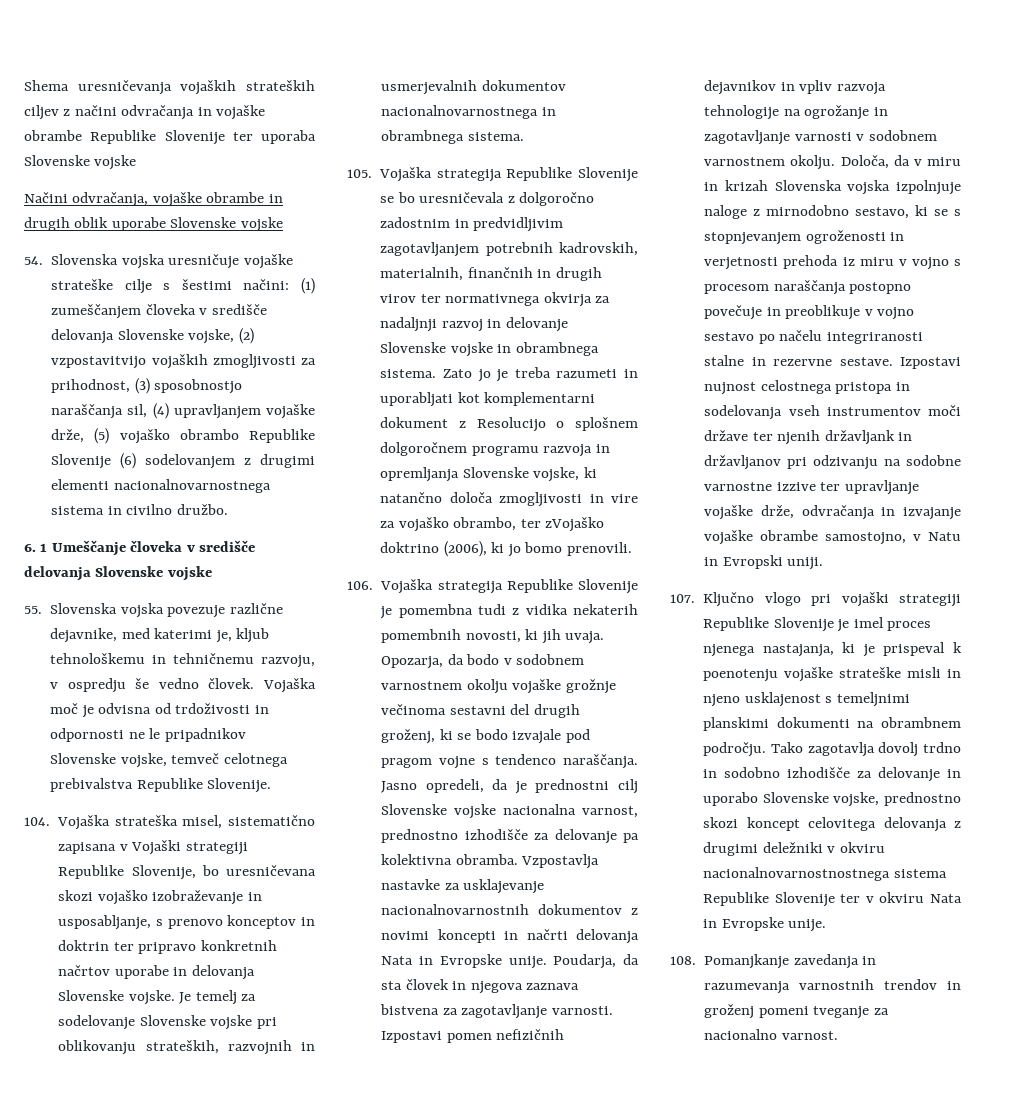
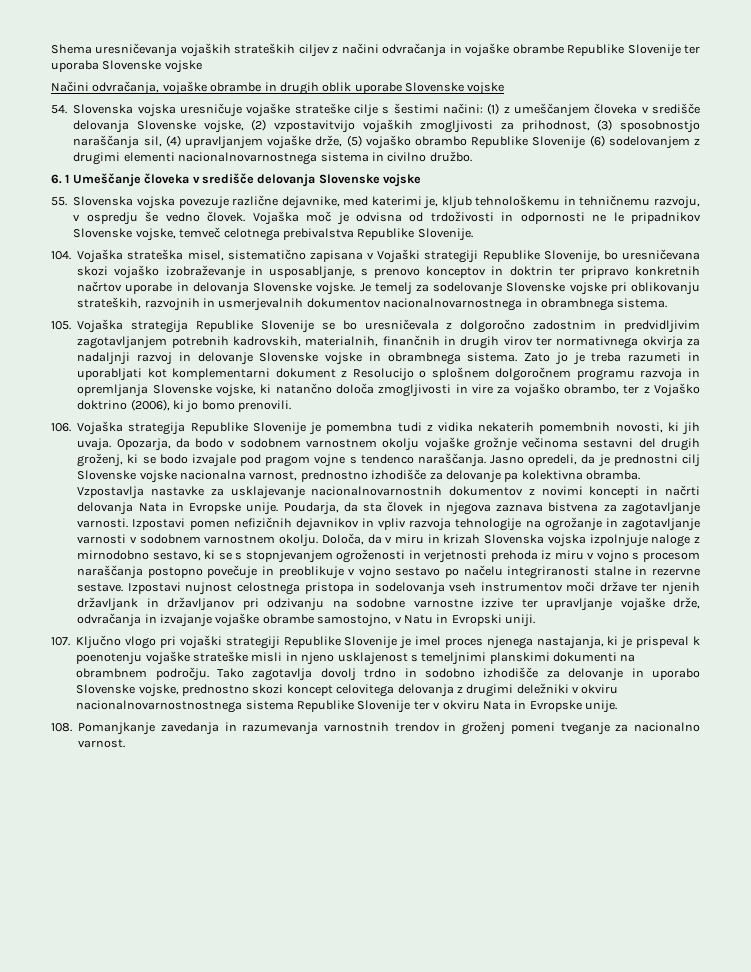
[51,304,142,319] zumeščanjem -> [503,103,591,117] z umeščanjem
[545,517,605,532] zVojaško -> [643,383,700,397] z Vojaško

